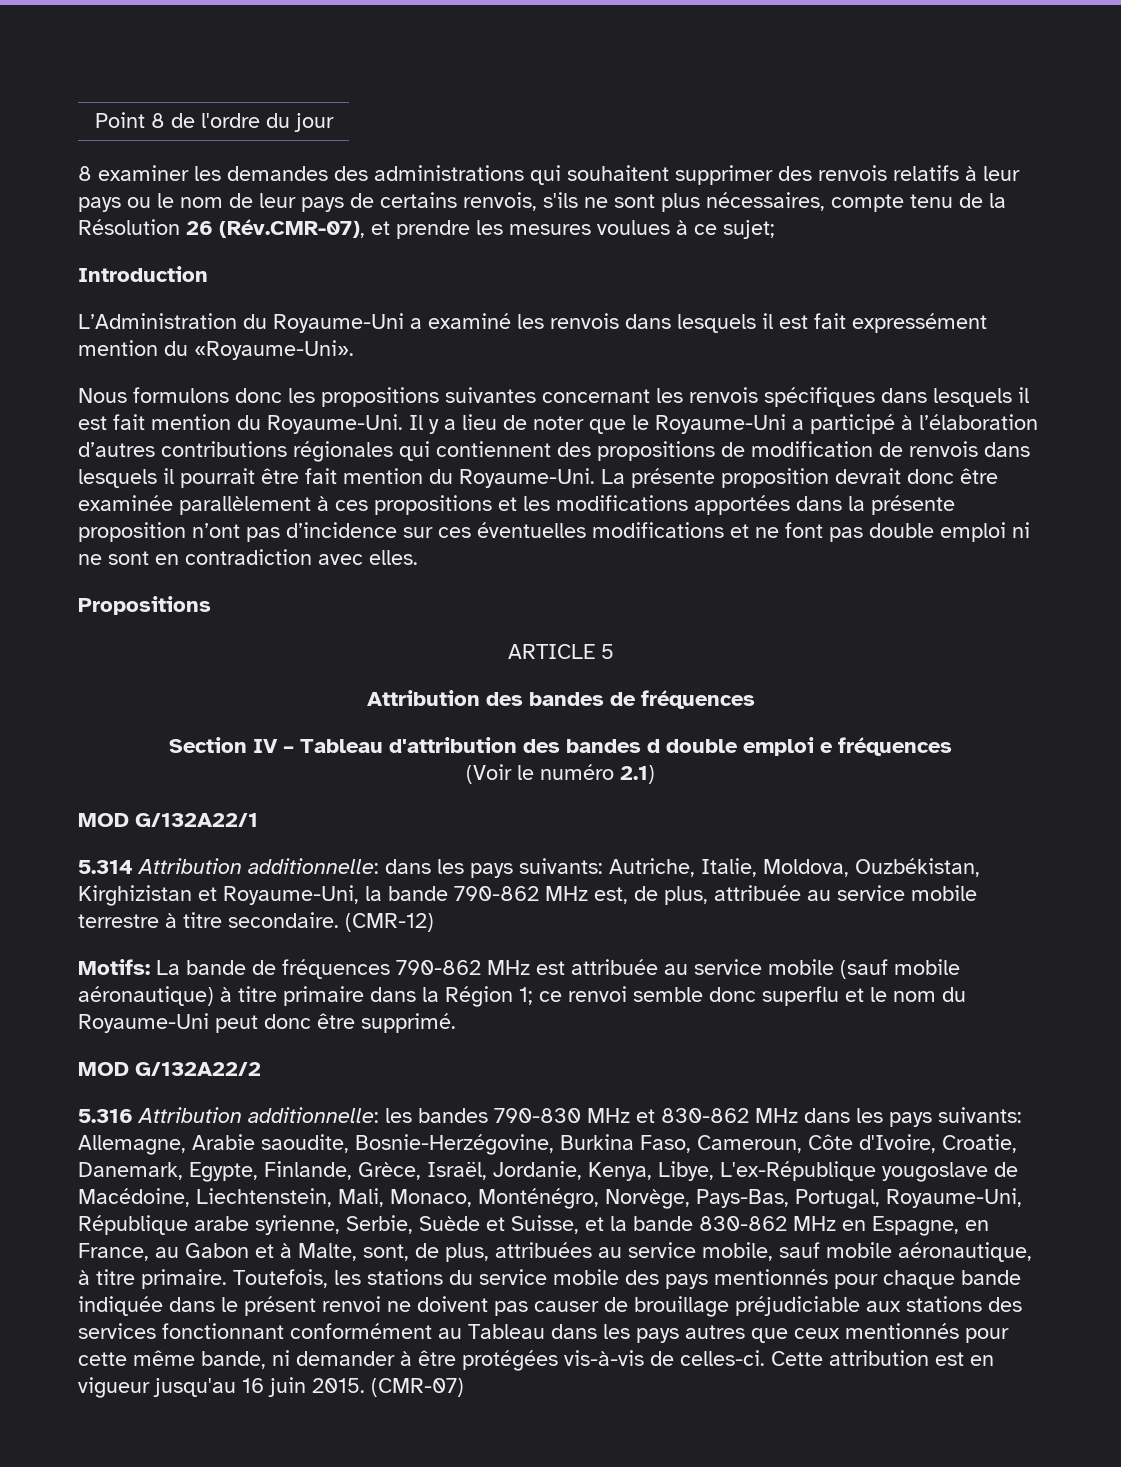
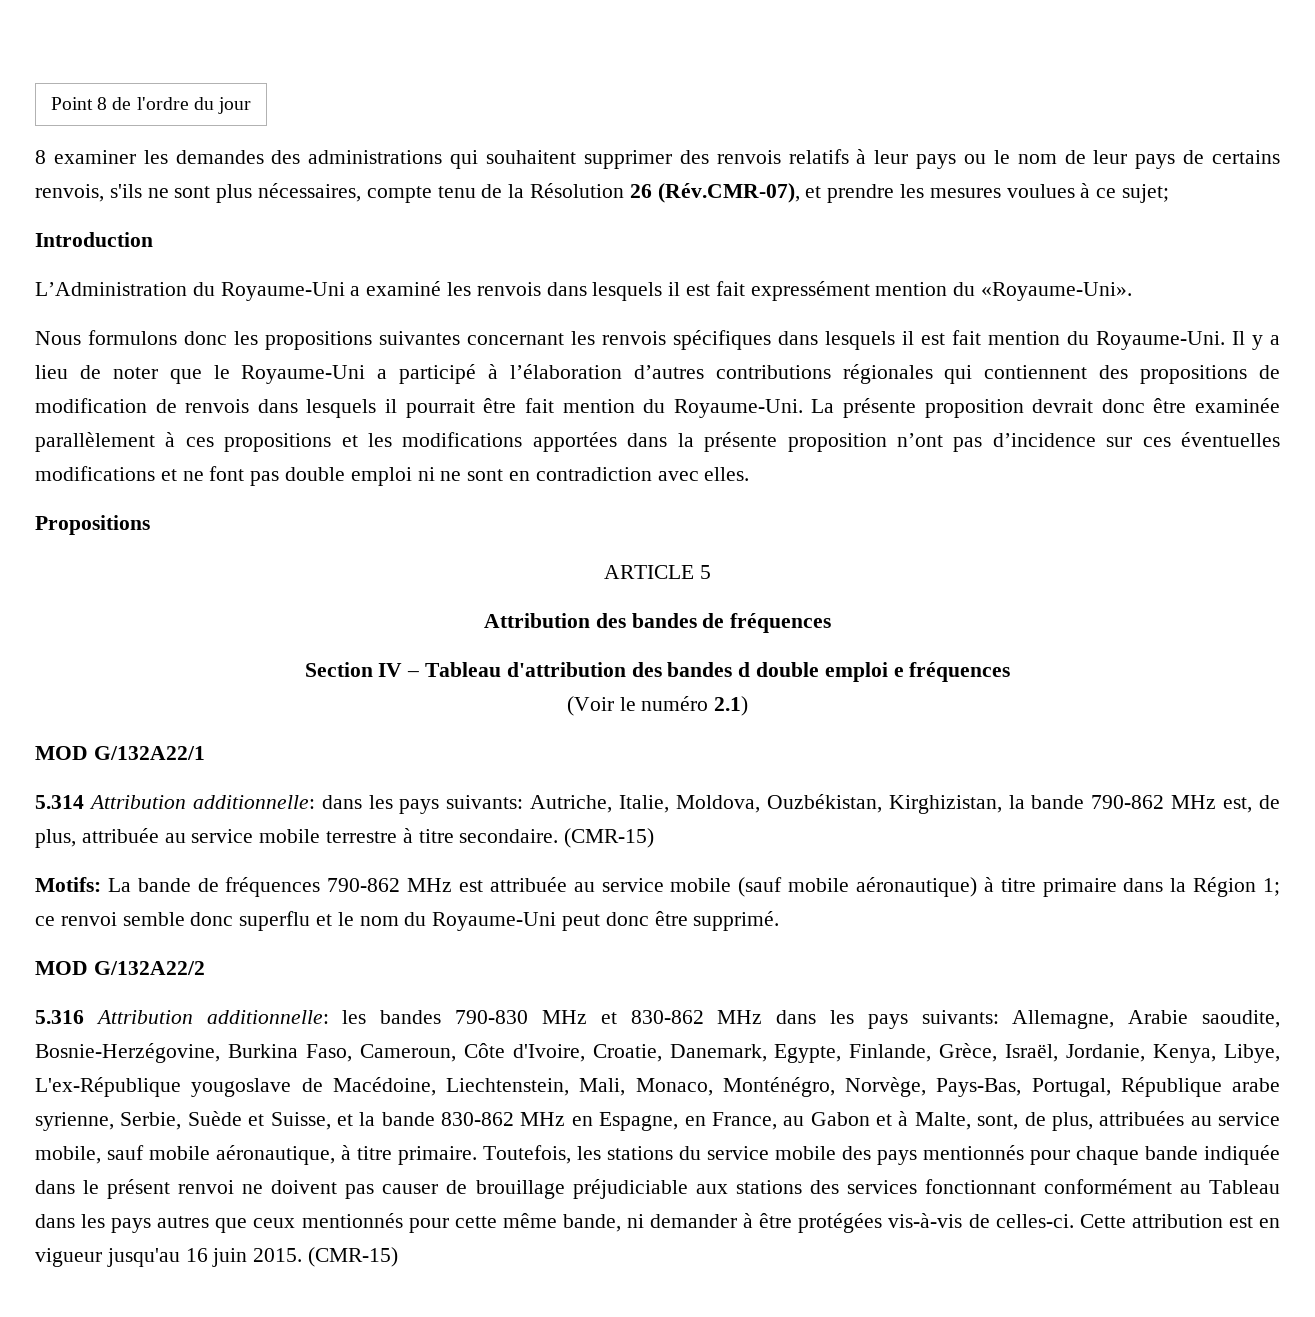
[78,885,359,906] Kirghizistan et Royaume-Uni, -> [888,795,1002,814] Kirghizistan,
[345,913,434,932] (CMR-12) -> [564,828,655,848] (CMR-15)
[886,1188,1022,1208] Royaume-Uni, -> (1111, 1087) none
[371,1378,464,1397] (CMR-07) -> [308,1247,399,1267] (CMR-15)

